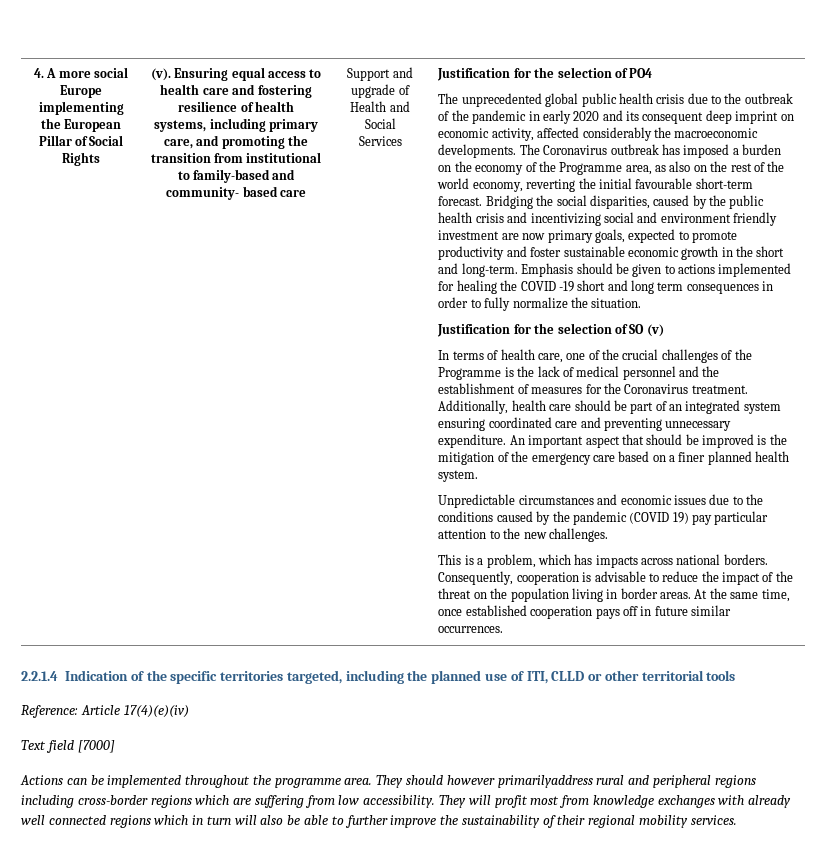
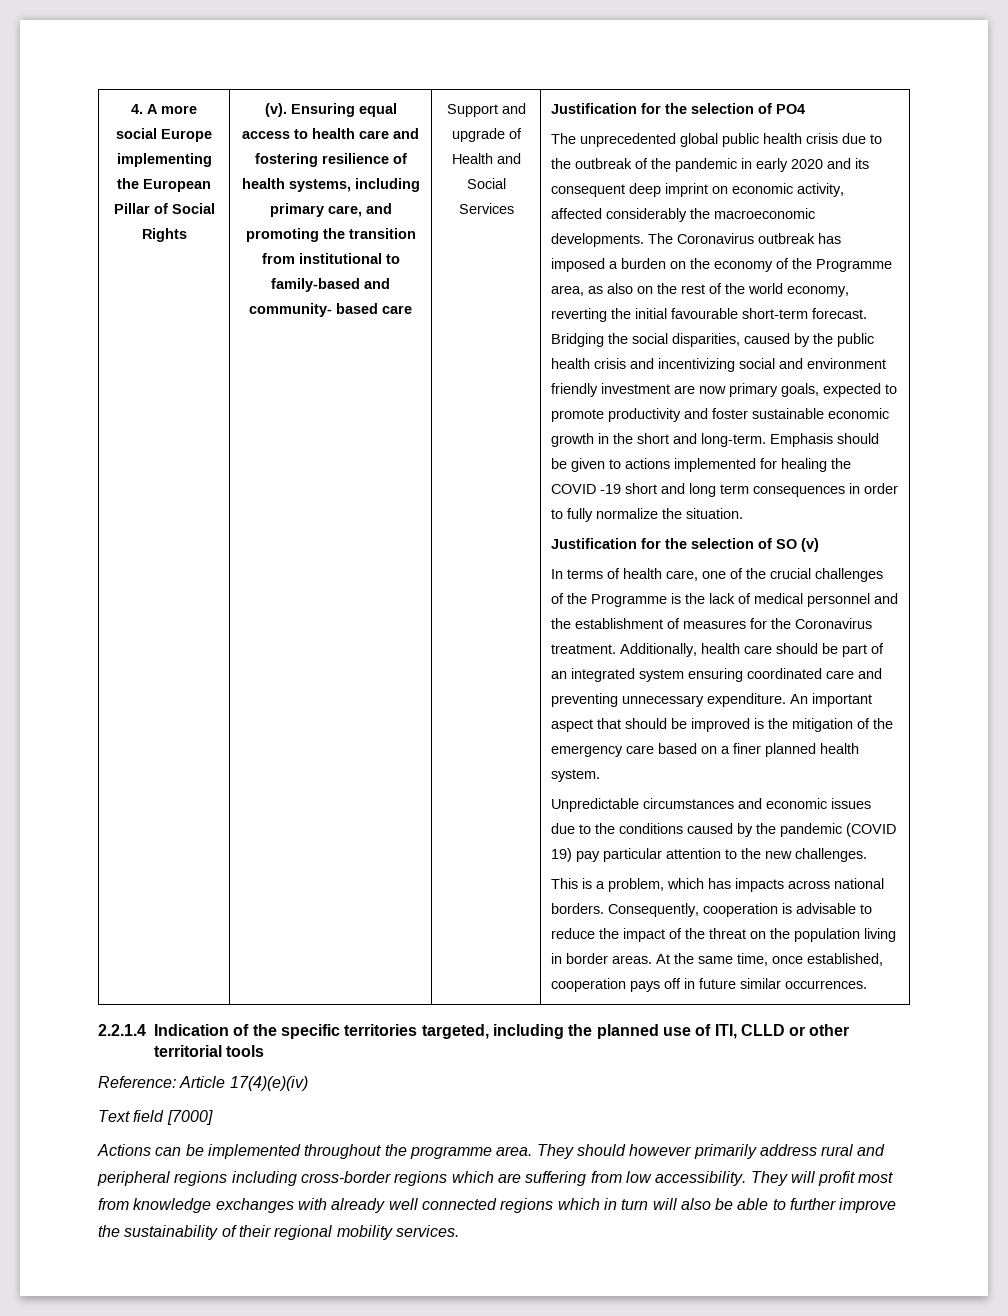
[465,605,527,616] established -> [807,953,884,966] established,
[497,775,593,788] primarilyaddress -> [693,1144,817,1159] primarily address

